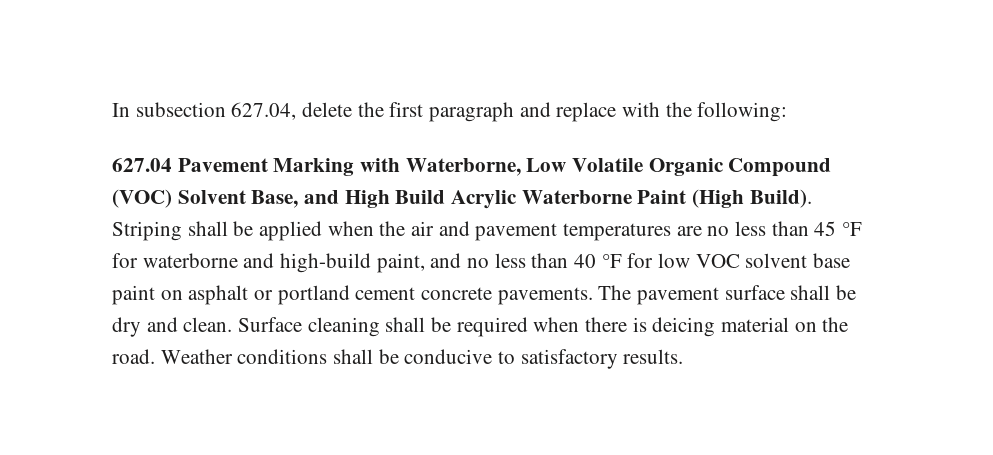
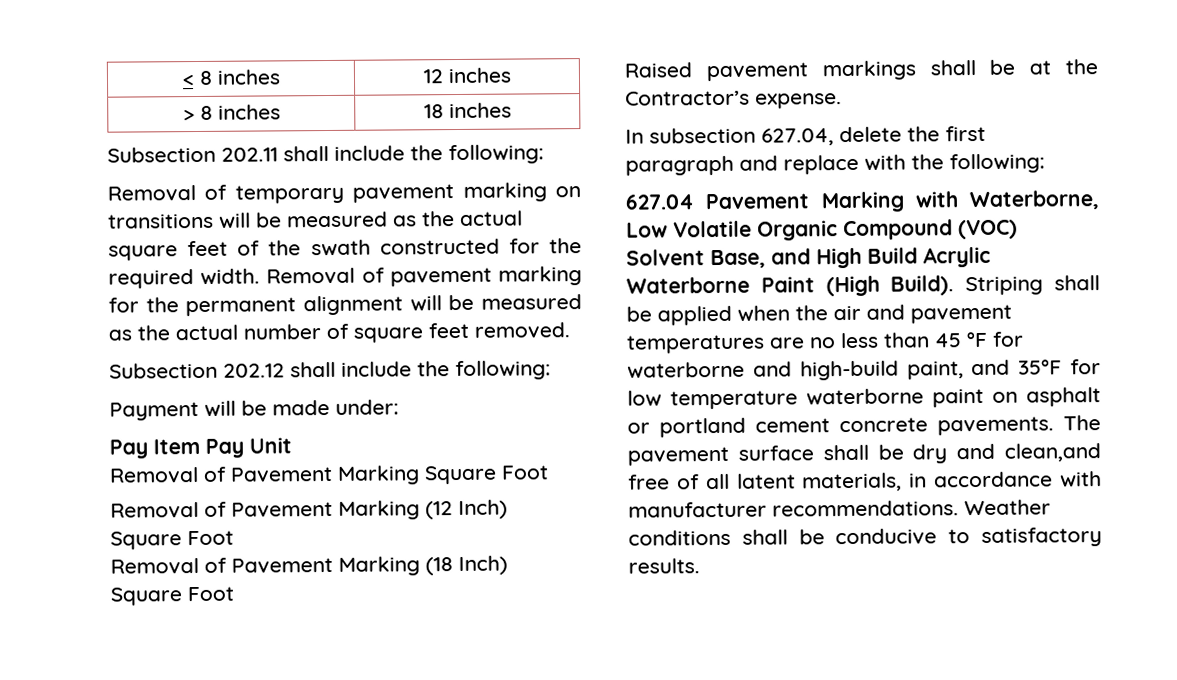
(112, 110) none -> [181,69,281,86] [422,67,512,84] [182,104,281,121] [423,102,512,119] [107,144,544,165] [107,182,581,204] [108,210,523,229] [108,238,582,261] [108,266,582,289] [108,294,582,317] [108,322,570,343] [109,360,551,381] [109,399,399,421] [109,437,292,459] [109,465,549,485] [110,499,508,520] [110,530,234,550] [110,555,508,576] [110,586,234,606] [624,59,1098,82] [625,90,842,109] < 8 inches | 12 inches // > 8 inches | 18 inches // Subsection 202.11 shall include the following: // Removal of temporary pavement marking on transitions will be measured as the actual square feet of the swath constructed for the required width. Removal of pavement marking for the permanent alignment will be measured as the actual number of square feet removed. // Subsection 202.12 shall include the following: // Payment will be made under: // Pay Item Pay Unit // Removal of Pavement Marking Square Foot // Removal of Pavement Marking (12 Inch) Square Foot // Removal of Pavement Marking (18 Inch) Square Foot // Raised pavement markings shall be at the Contractor’s expense. //
[467,253,851,268] no less than 40 °F for low VOC solvent base -> [1018,359,1101,375] [627,388,924,410] 35°F for low temperature waterborne
[183,317,849,337] [112,349,155,364] clean. Surface cleaning shall be required when there is deicing material on the road. -> [1004,443,1101,462] [628,471,1102,492] [628,500,959,518] clean,and free of all latent materials, in accordance with manufacturer recommendations.

